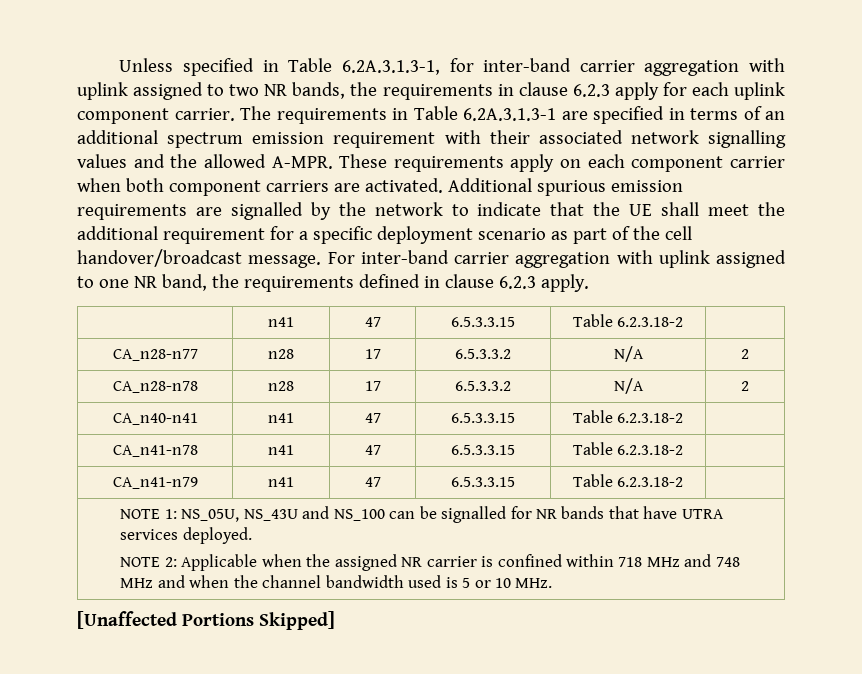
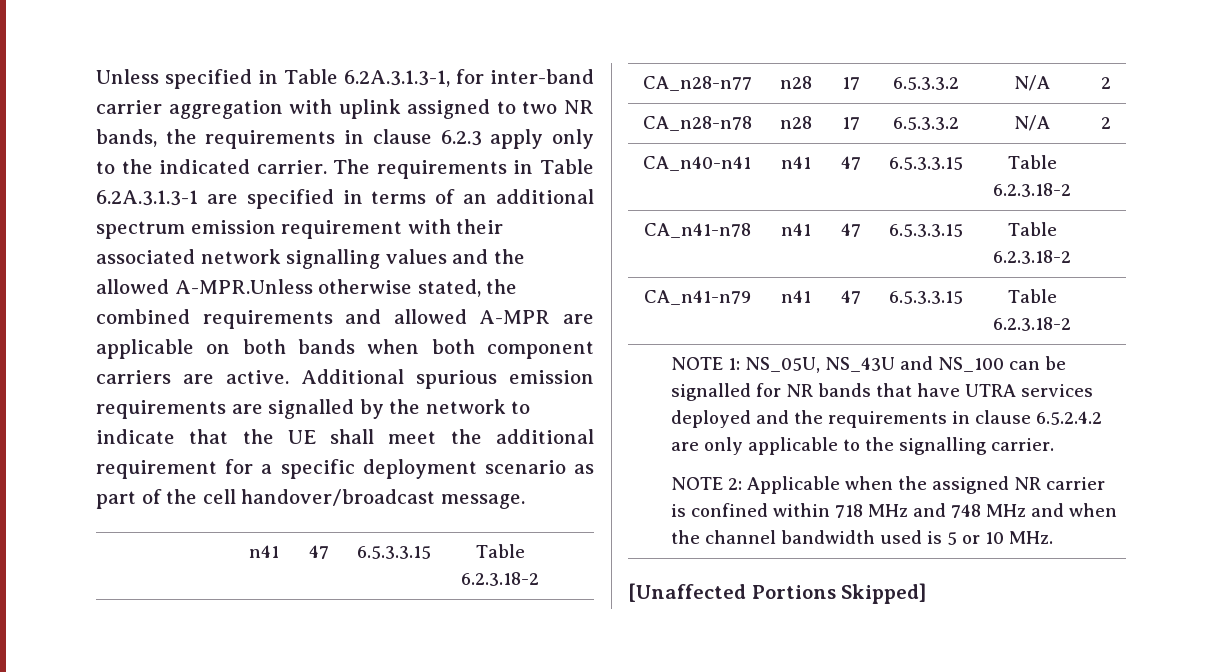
[662,82,785,100] [77,108,169,124] for each uplink component -> [552,129,594,149] [96,159,251,174] only to the indicated
[271,154,785,172] A-MPR. These requirements apply on each component carrier -> [174,279,518,297] [96,309,595,329] [96,339,355,359] A-MPR.Unless otherwise stated, the combined requirements and allowed A-MPR are applicable on both bands
[364,178,443,193] activated. -> [226,370,289,384] active.
[327,250,786,268] [77,274,589,292] For inter-band carrier aggregation with uplink assigned to one NR band, the requirements defined in clause 6.2.3 apply. -> (525, 501) none
[182,527,252,544] deployed. -> [670,410,1102,428] [670,437,1054,455] deployed and the requirements in clause 6.5.2.4.2 are only applicable to the signalling carrier.

